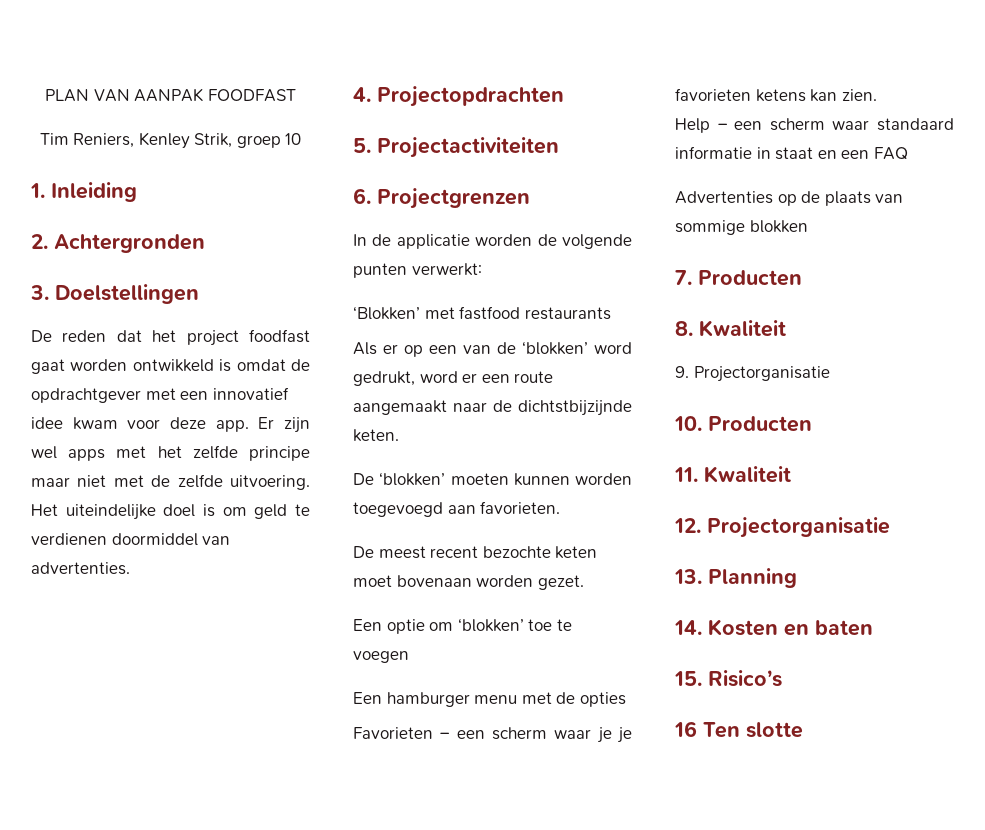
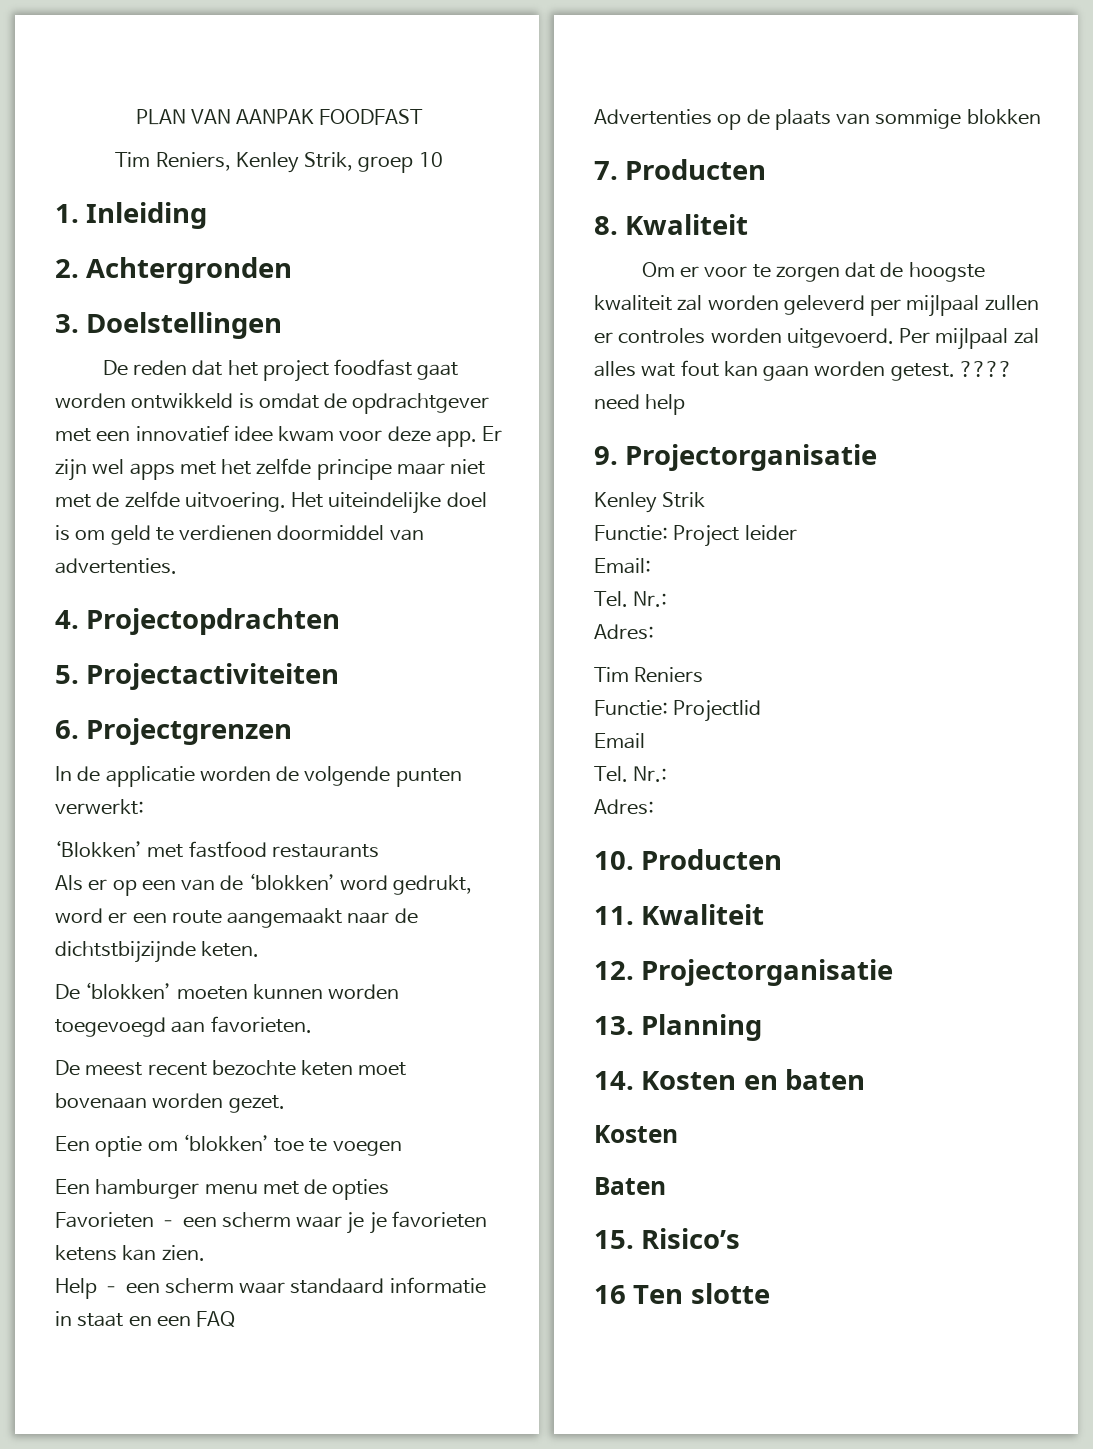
[675,366,830,382] 9. Projectorganisatie -> [641,262,985,282] [594,295,1039,317] [594,328,1039,350] [594,360,1012,381] [594,394,686,415] [594,444,878,471] [594,492,706,513] [594,525,797,547] [594,558,651,574] [594,591,668,607] [594,624,654,640] [594,667,704,683] [594,700,762,722] [594,733,645,749] [594,766,668,782] [594,799,654,815] Om er voor te zorgen dat de hoogste kwaliteit zal worden geleverd per mijlpaal zullen er controles worden uitgevoerd. Per mijlpaal zal alles wat fout kan gaan worden getest. ???? need help // 9. Projectorganisatie // Kenley Strik // Functie: Project leider // Email: // Tel. Nr.: // Adres: // Tim Reniers // Functie: Projectlid // Email // Tel. Nr.: // Adres:
(873, 628) none -> [594,1125,678,1143] [594,1177,666,1195] // Kosten // Baten

